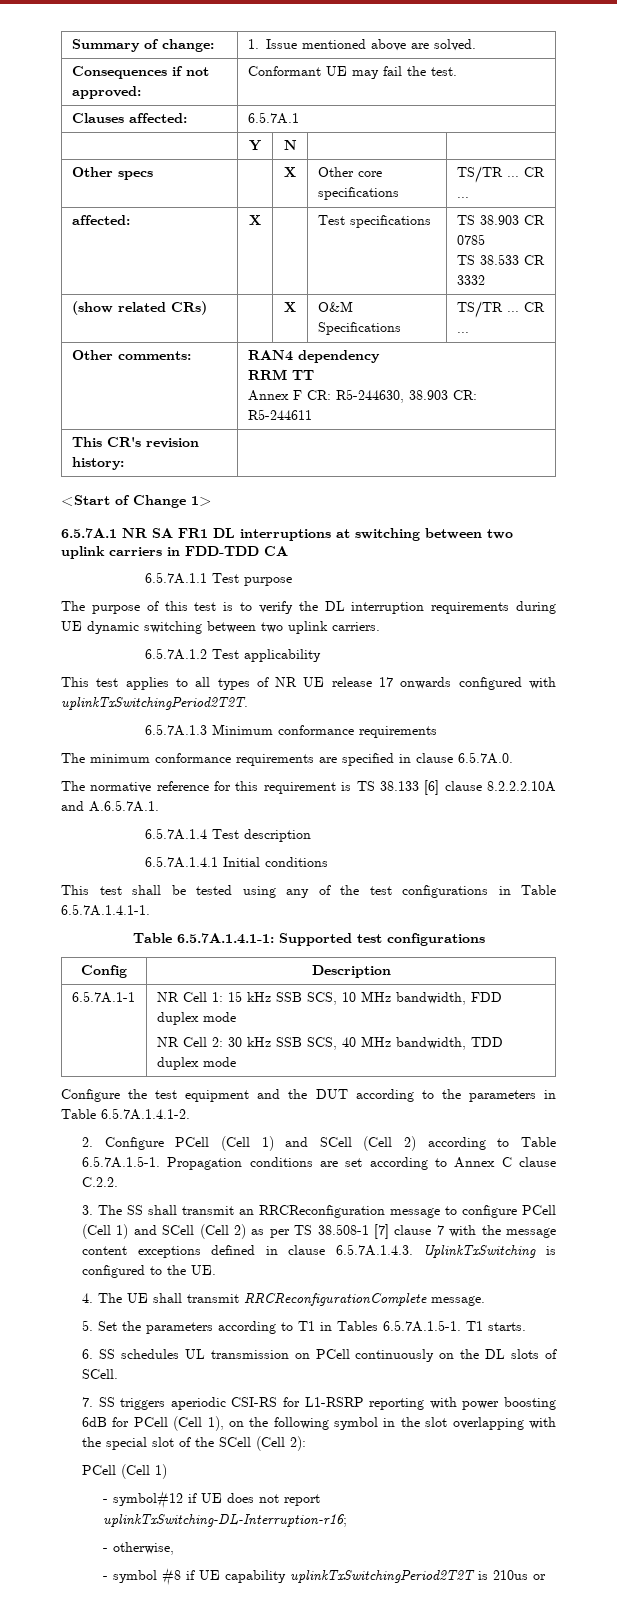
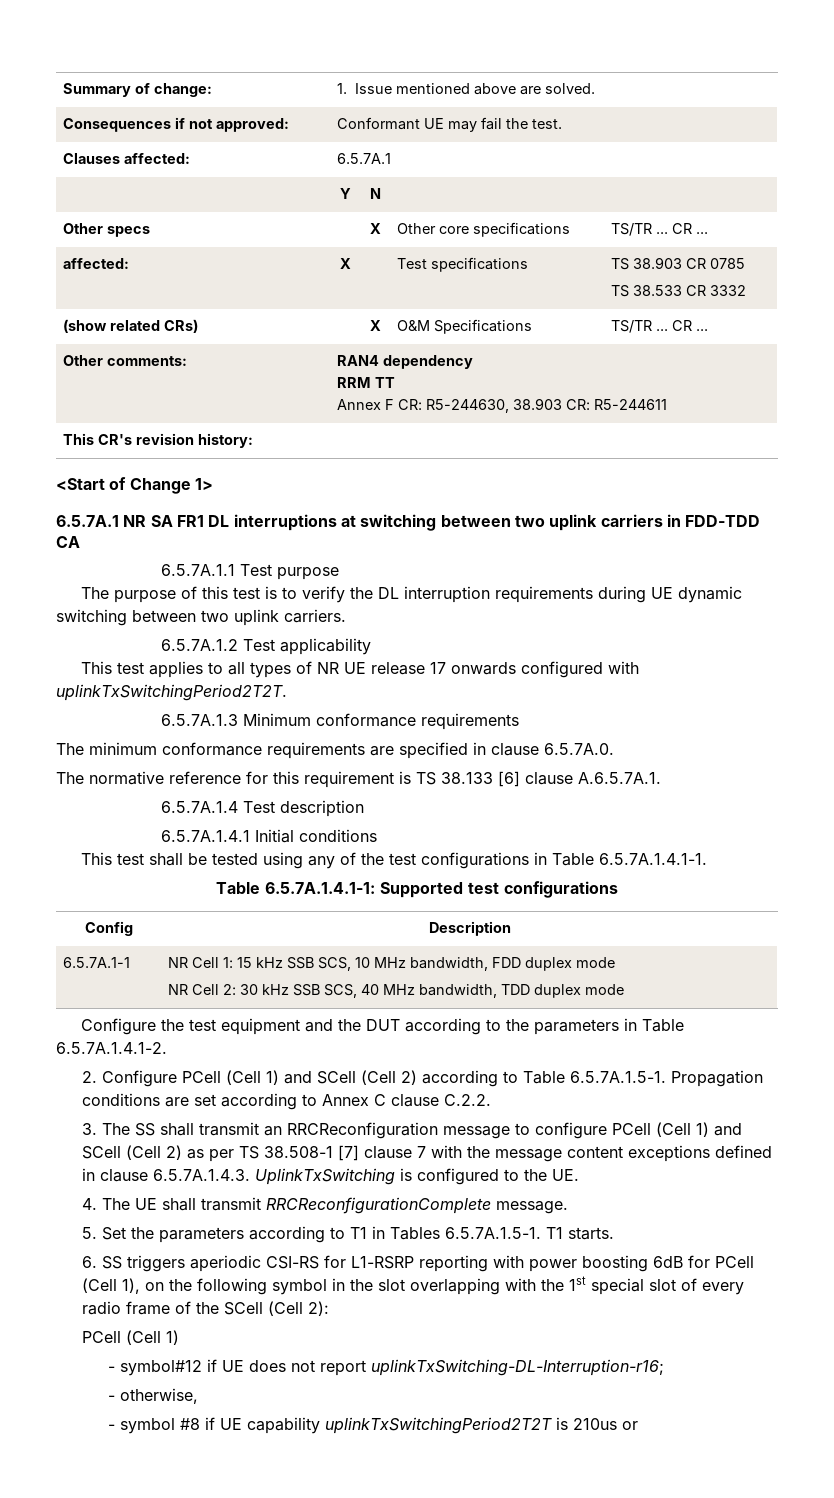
[487,781,557,792] [61,801,84,811] 8.2.2.2.10A and -> (573, 778) none
[120,1349,557,1362] [81,1369,118,1379] [81,1397,115,1407] schedules UL transmission on PCell continuously on the DL slots of SCell. // 7. SS -> (123, 1262) none
(101, 1442) none -> [569,1276,587,1291] 1st
(191, 1442) none -> [702,1282,745,1295] [82,1301,192,1315] every radio frame of

